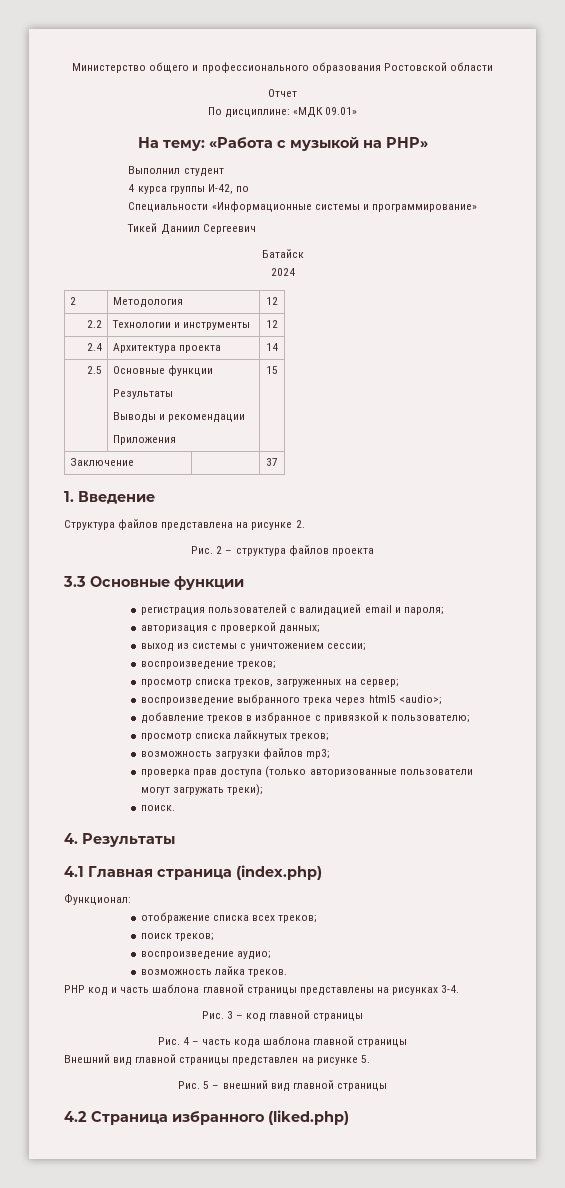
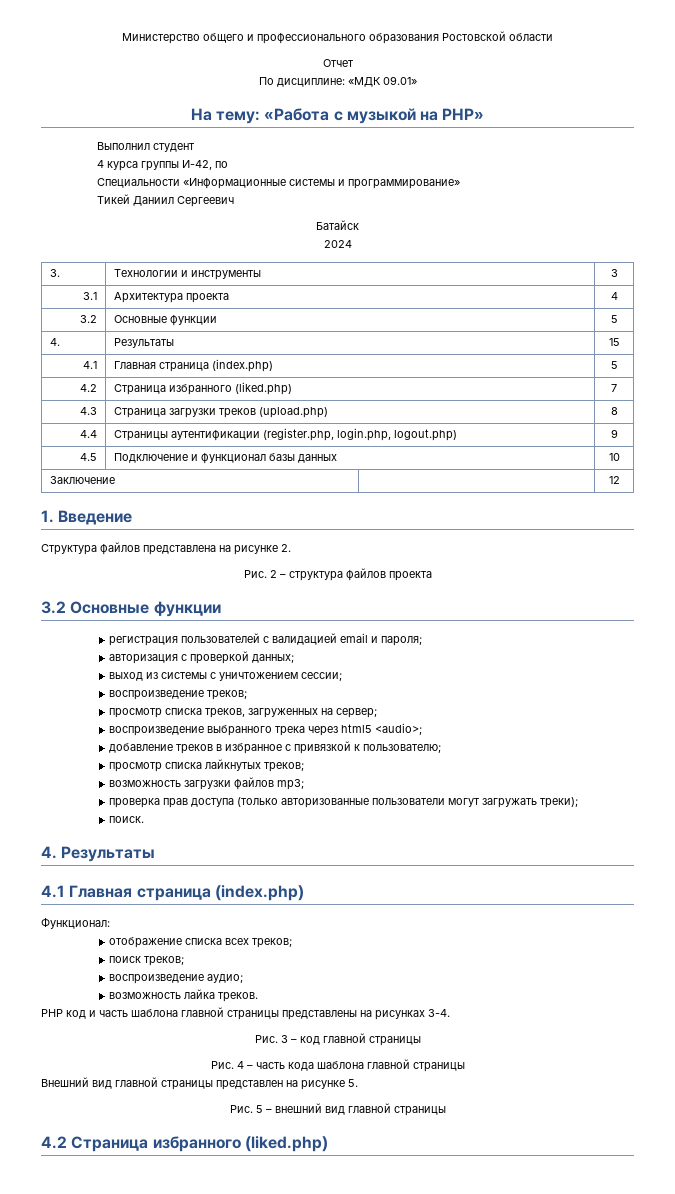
[70,297,77,305] [113,297,184,308] [266,297,278,305] [86,320,102,328] 2 | Методология | 12 // 2.2 -> [49,269,60,277] 3.
[266,320,278,328] [86,343,102,351] 12 // 2.4 -> [610,269,618,277] [83,292,98,300] 3 // 3.1
[266,343,278,351] [86,366,102,374] [113,365,214,376] [113,389,174,399] [113,412,246,423] [113,435,177,445] [266,366,278,374] 14 // 2.5 | Основные функции // Результаты // Выводы и рекомендации // Приложения | 15 -> [610,292,618,300] [80,315,98,323] [113,315,217,326] [610,315,618,323] [49,338,60,346] [113,338,174,348] [608,338,620,346] [83,361,98,369] [113,359,273,372] [610,361,618,369] [80,384,98,392] [113,382,292,395] [611,384,617,392] [80,407,98,415] [113,407,328,418] [610,407,618,415] [80,430,98,438] [113,428,457,441] [610,429,618,438] [80,453,98,461] [113,453,337,464] [608,453,620,461] 4 // 3.2 | Основные функции | 5 // 4. | Результаты | 15 // 4.1 | Главная страница (index.php) | 5 // 4.2 | Страница избранного (liked.php) | 7 // 4.3 | Страница загрузки треков (upload.php) | 8 // 4.4 | Страницы аутентификации (register.php, login.php, logout.php) | 9 // 4.5 | Подключение и функционал базы данных | 10
[266,458,278,466] 37 -> [608,476,620,484] 12
[63,576,86,587] 3.3 -> [41,601,66,614] 3.2

